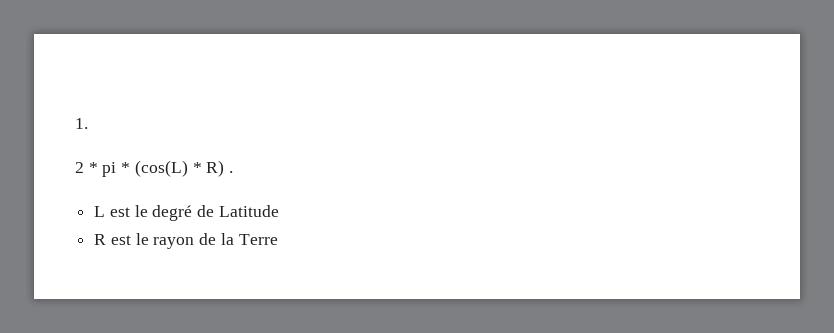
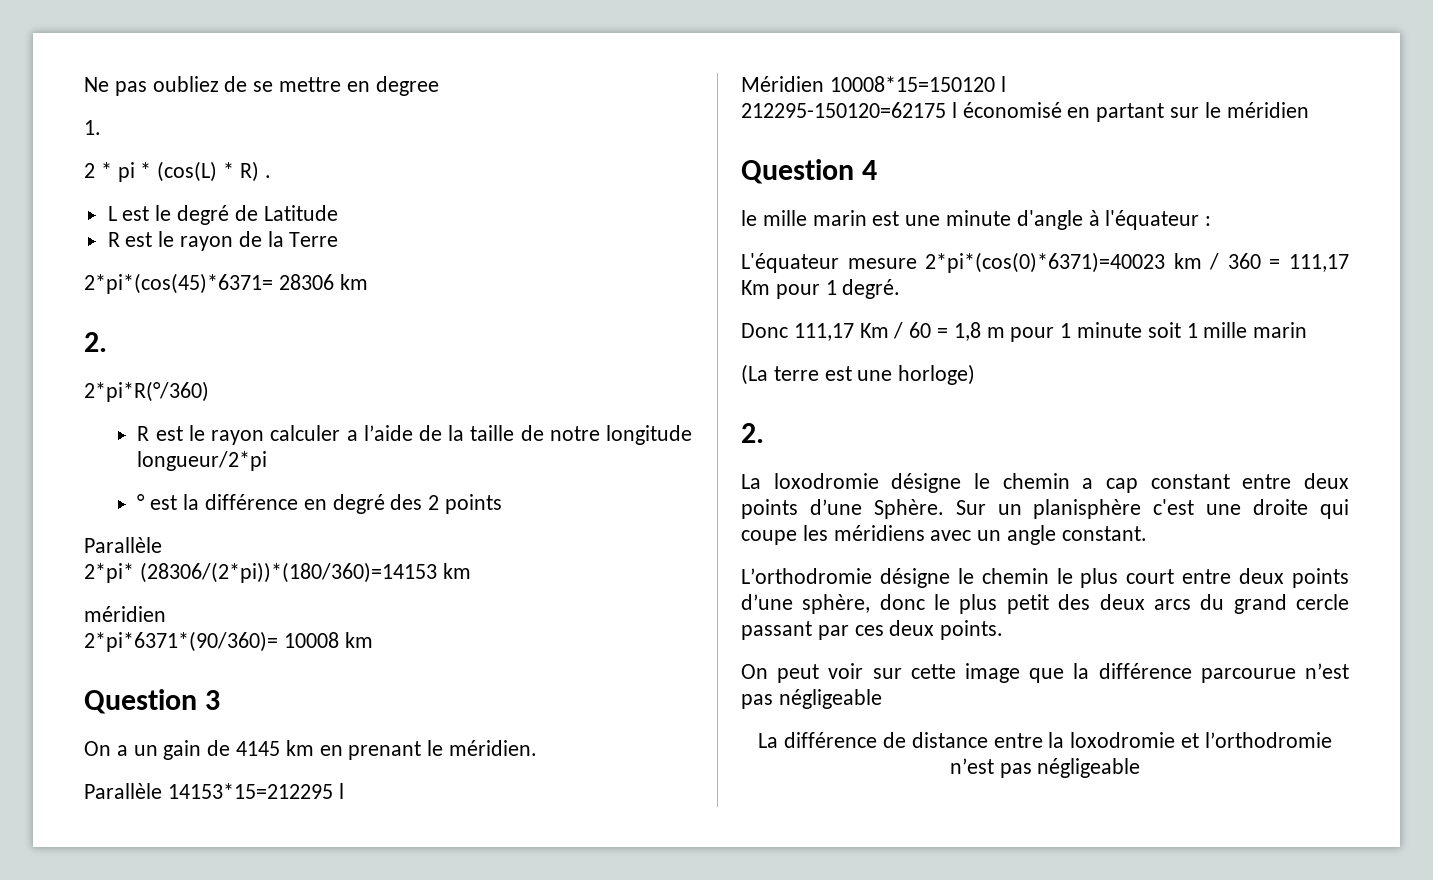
(75, 123) none -> [84,76,439,96] Ne pas oubliez de se mettre en degree //
(278, 239) none -> [84,273,368,294] [84,332,107,352] [84,381,209,402] [137,425,692,445] [137,451,268,471] [137,494,502,514] [84,537,162,553] [84,562,471,583] [84,606,166,622] [84,631,373,652] [84,689,221,714] [84,740,538,760] [84,783,344,799] [741,76,1006,92] [741,102,1309,122] [741,159,878,184] [741,210,1212,230] [741,252,1349,273] [741,279,901,299] [741,322,1308,342] [741,364,976,385] [741,423,764,443] [741,473,1349,493] [741,499,1349,519] [741,525,1147,545] [741,568,1349,588] [741,594,1349,614] [741,620,1004,640] [741,663,1349,683] [741,689,882,709] [758,732,1332,748] [949,758,1141,778] // 2*pi*(cos(45)*6371= 28306 km // 2. // 2*pi*R(°/360) // R est le rayon calculer a l’aide de la taille de notre longitude longueur/2*pi // ° est la différence en degré des 2 points // Parallèle // 2*pi* (28306/(2*pi))*(180/360)=14153 km // méridien // 2*pi*6371*(90/360)= 10008 km // Question 3 // On a un gain de 4145 km en prenant le méridien. // Parallèle 14153*15=212295 l // Méridien 10008*15=150120 l // 212295-150120=62175 l économisé en partant sur le méridien // Question 4 // le mille marin est une minute d'angle à l'équateur : // L'équateur mesure 2*pi*(cos(0)*6371)=40023 km / 360 = 111,17 Km pour 1 degré. // Donc 111,17 Km / 60 = 1,8 m pour 1 minute soit 1 mille marin // (La terre est une horloge) // 2. // La loxodromie désigne le chemin a cap constant entre deux points d’une Sphère. Sur un planisphère c'est une droite qui coupe les méridiens avec un angle constant. // L’orthodromie désigne le chemin le plus court entre deux points d’une sphère, donc le plus petit des deux arcs du grand cercle passant par ces deux points. // On peut voir sur cette image que la différence parcourue n’est pas négligeable // La différence de distance entre la loxodromie et l’orthodromie n’est pas négligeable

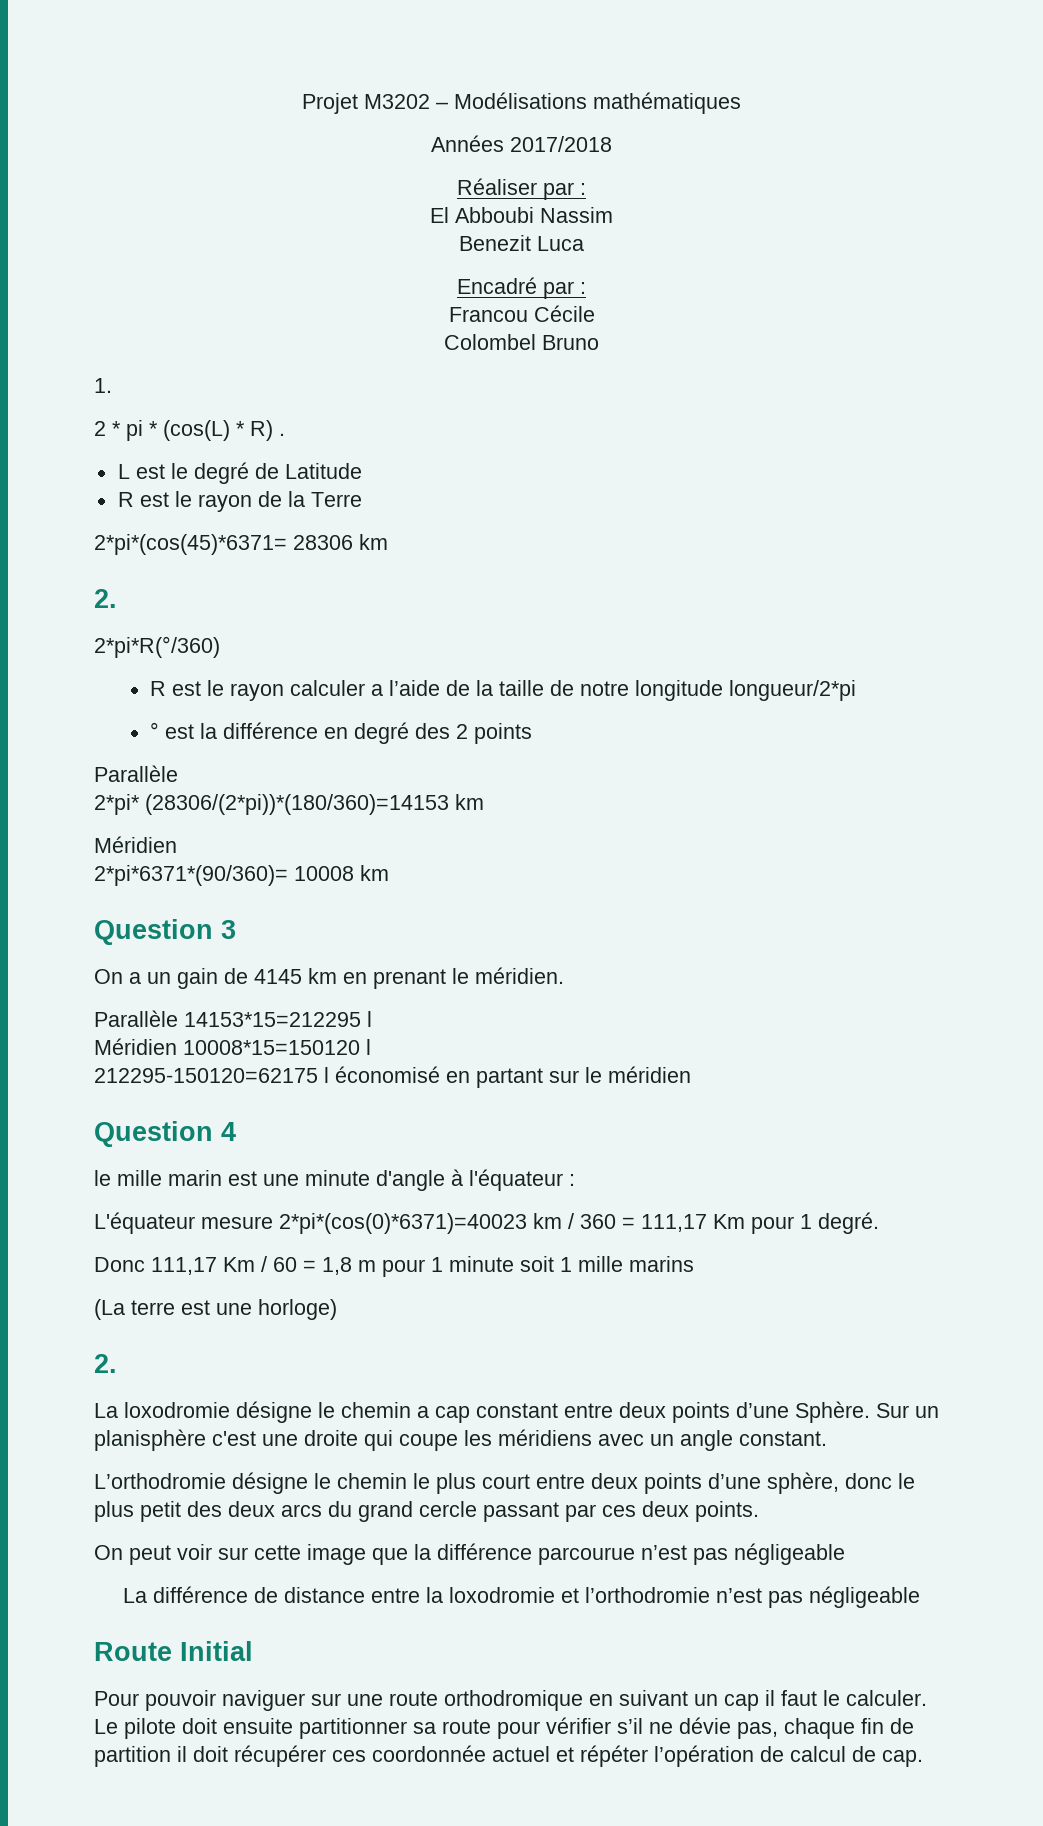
[84,76,439,96] Ne pas oubliez de se mettre en degree -> [302,92,741,114] [431,135,612,152] [457,178,586,200] [430,207,613,223] [459,235,584,251] [457,277,586,299] [448,305,595,322] [444,334,599,350] Projet M3202 – Modélisations mathématiques // Années 2017/2018 // Réaliser par : // El Abboubi Nassim // Benezit Luca // Encadré par : // Francou Cécile // Colombel Bruno
[84,606,166,622] méridien -> [94,836,177,853] Méridien
[1253,322,1308,338] marin -> [629,1256,694,1272] marins
(1141, 768) none -> [94,1641,253,1661] [94,1690,927,1711] [94,1717,914,1739] [94,1745,923,1767] // Route Initial // Pour pouvoir naviguer sur une route orthodromique en suivant un cap il faut le calculer. Le pilote doit ensuite partitionner sa route pour vérifier s’il ne dévie pas, chaque fin de partition il doit récupérer ces coordonnée actuel et répéter l’opération de calcul de cap.

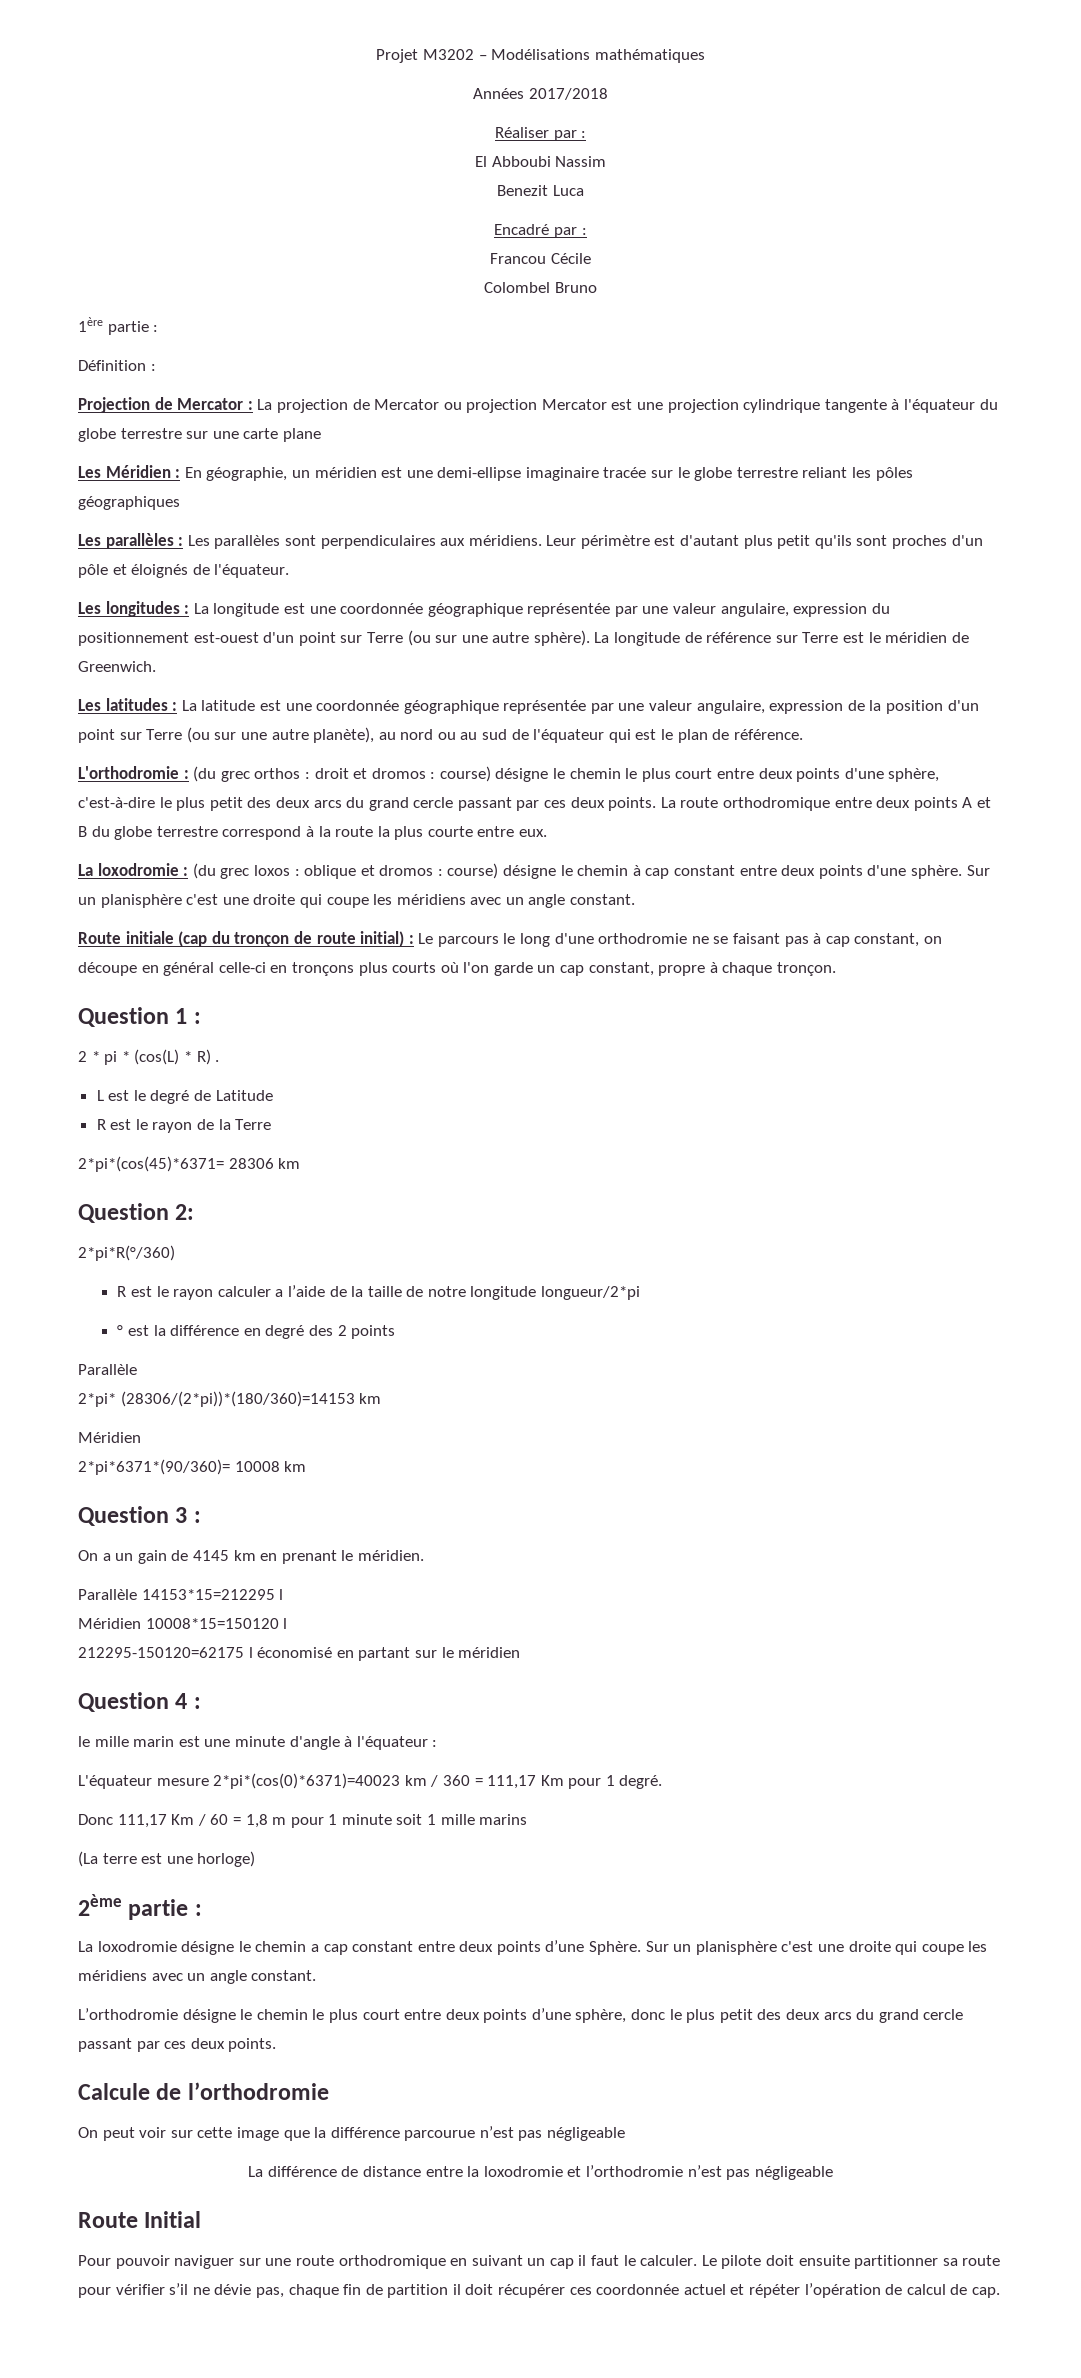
[94,378,112,393] 1. -> [78,317,159,335] [78,360,156,371] [78,397,998,413] [78,428,321,442] [78,465,913,481] [78,496,180,510] [78,533,983,549] [78,564,290,578] [78,601,890,617] [78,630,969,646] [78,661,156,672] [78,698,979,714] [78,727,803,743] [78,766,940,782] [78,797,991,811] [78,826,548,840] [78,863,990,879] [78,894,636,908] [78,931,942,947] [78,962,837,976] [78,1007,201,1027] 1ère partie : // Définition : // Projection de Mercator : La projection de Mercator ou projection Mercator est une projection cylindrique tangente à l'équateur du globe terrestre sur une carte plane // Les Méridien : En géographie, un méridien est une demi-ellipse imaginaire tracée sur le globe terrestre reliant les pôles géographiques // Les parallèles : Les parallèles sont perpendiculaires aux méridiens. Leur périmètre est d'autant plus petit qu'ils sont proches d'un pôle et éloignés de l'équateur. // Les longitudes : La longitude est une coordonnée géographique représentée par une valeur angulaire, expression du positionnement est-ouest d'un point sur Terre (ou sur une autre sphère). La longitude de référence sur Terre est le méridien de Greenwich. // Les latitudes : La latitude est une coordonnée géographique représentée par une valeur angulaire, expression de la position d'un point sur Terre (ou sur une autre planète), au nord ou au sud de l'équateur qui est le plan de référence. // L'orthodromie : (du grec orthos : droit et dromos : course) désigne le chemin le plus court entre deux points d'une sphère, c'est-à-dire le plus petit des deux arcs du grand cercle passant par ces deux points. La route orthodromique entre deux points A et B du globe terrestre correspond à la route la plus courte entre eux. // La loxodromie : (du grec loxos : oblique et dromos : course) désigne le chemin à cap constant entre deux points d'une sphère. Sur un planisphère c'est une droite qui coupe les méridiens avec un angle constant. // Route initiale (cap du tronçon de route initial) : Le parcours le long d'une orthodromie ne se faisant pas à cap constant, on découpe en général celle-ci en tronçons plus courts où l'on garde un cap constant, propre à chaque tronçon. // Question 1 :
[94,589,117,608] 2. -> [78,1203,195,1223] Question 2:
(236, 929) none -> [193,1511,201,1523] :
(236, 1131) none -> [193,1697,201,1709] :
[94,1354,117,1373] 2. -> [78,1894,202,1920] 2ème partie :
(759, 1511) none -> [78,2082,329,2100] // Calcule de l’orthodromie

